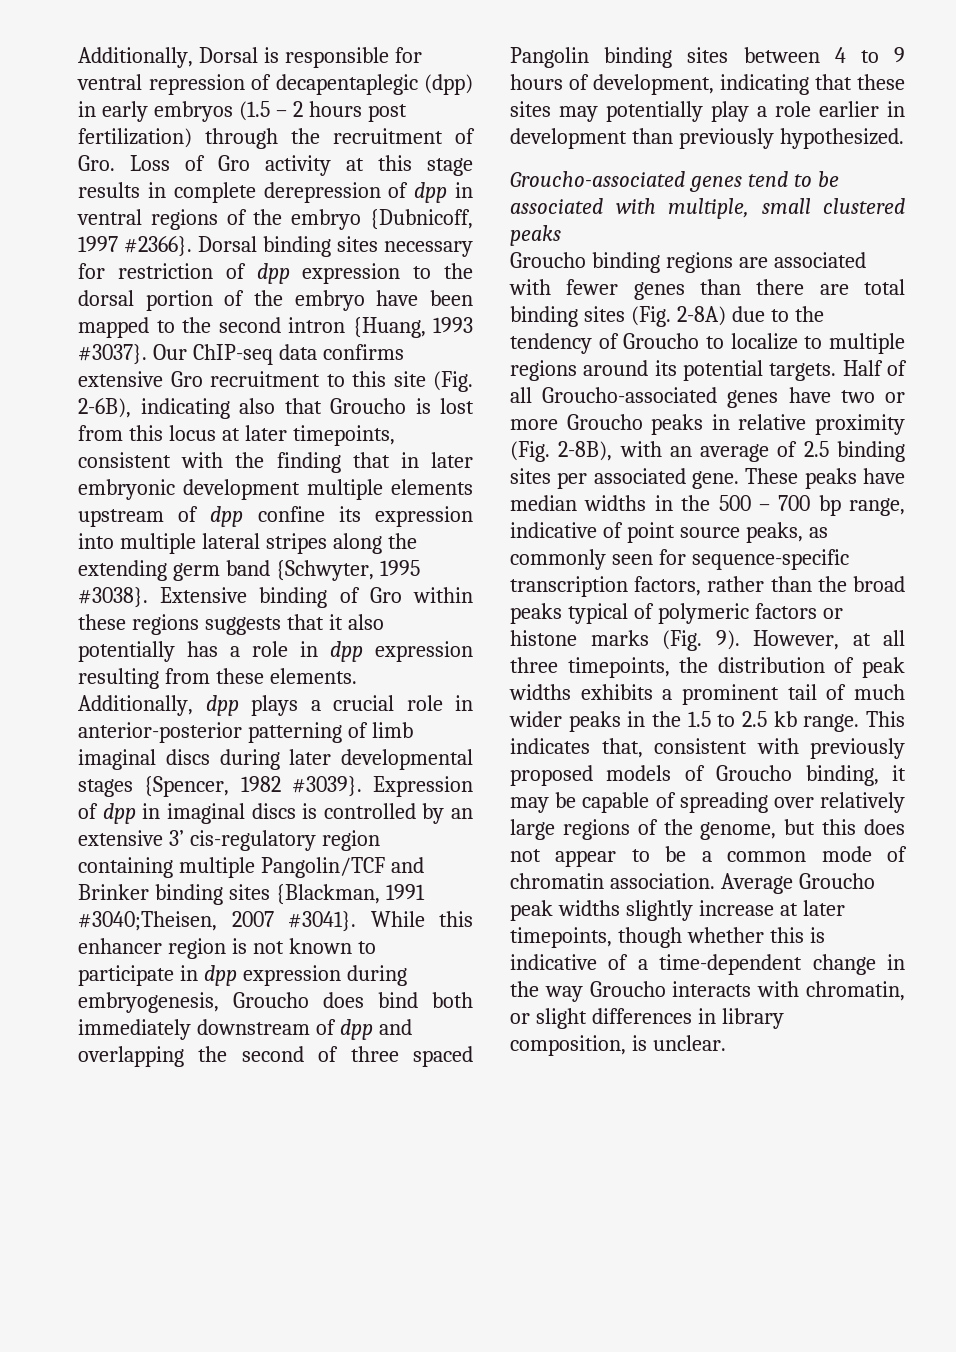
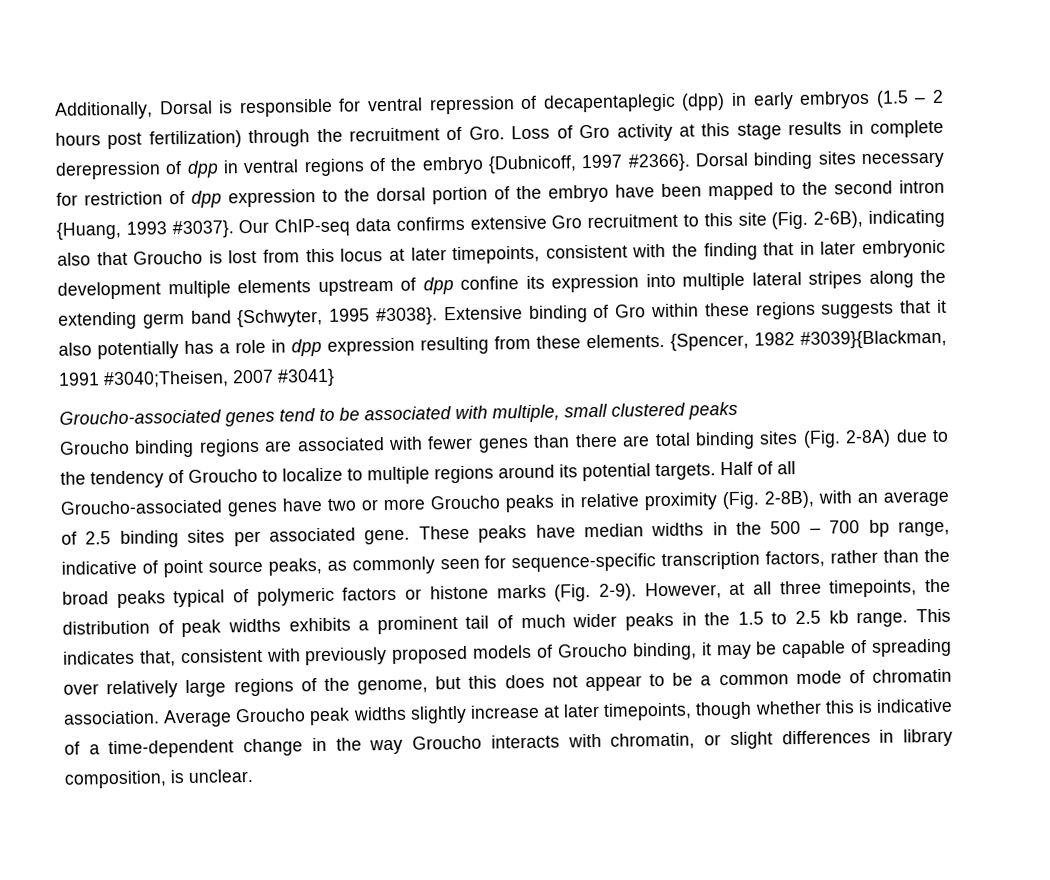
[78,695,473,716] [78,722,413,743] [78,749,473,770] [78,776,473,797] [78,803,473,824] [78,830,380,851] [78,857,424,878] [78,884,425,905] [78,911,473,932] [78,938,376,959] [78,965,407,986] [78,992,473,1013] [78,1019,412,1040] [78,1046,473,1067] [510,47,905,68] [510,74,905,95] [510,101,905,122] [510,128,904,149] Additionally, dpp plays a crucial role in anterior-posterior patterning of limb imaginal discs during later developmental stages {Spencer, 1982 #3039}. Expression of dpp in imaginal discs is controlled by an extensive 3’ cis-regulatory region containing multiple Pangolin/TCF and Brinker binding sites {Blackman, 1991 #3040;Theisen, 2007 #3041}. While this enhancer region is not known to participate in dpp expression during embryogenesis, Groucho does bind both immediately downstream of dpp and overlapping the second of three spaced Pangolin binding sites between 4 to 9 hours of development, indicating that these sites may potentially play a role earlier in development than previously hypothesized. -> [670,329,947,351] [58,368,335,389] {Spencer, 1982 #3039}{Blackman, 1991 #3040;Theisen, 2007 #3041}
[715,630,740,650] 9). -> [598,583,637,601] 2-9).

